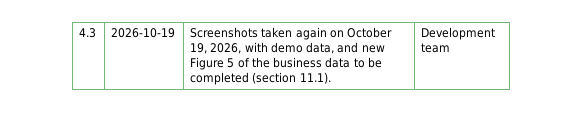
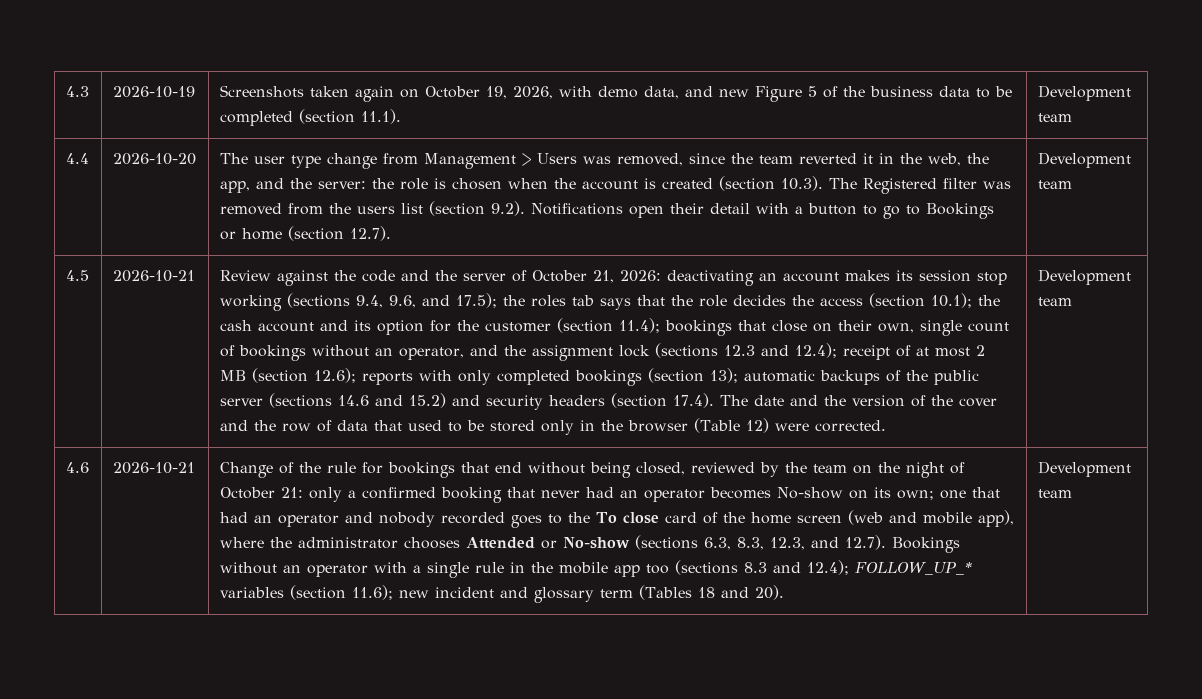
(451, 48) none -> [65,153,89,164] [112,153,196,165] [219,153,989,169] [219,176,1011,194] [219,201,994,219] [219,226,391,241] [1037,152,1131,168] [1037,180,1072,189] [65,270,89,281] [112,270,195,282] [219,270,1007,286] [219,293,1000,311] [219,318,1009,336] [219,343,985,361] [219,368,979,386] [219,393,997,410] [219,418,886,435] [1037,269,1131,285] [1037,297,1072,306] [65,462,89,473] [112,462,195,474] [219,462,965,478] [219,487,1000,503] [219,510,1014,528] [219,535,960,553] [219,560,973,578] [219,585,784,603] [1037,461,1131,477] [1037,489,1072,498] // 4.4 | 2026-10-20 | The user type change from Management > Users was removed, since the team reverted it in the web, the app, and the server: the role is chosen when the account is created (section 10.3). The Registered filter was removed from the users list (section 9.2). Notifications open their detail with a button to go to Bookings or home (section 12.7). | Development team // 4.5 | 2026-10-21 | Review against the code and the server of October 21, 2026: deactivating an account makes its session stop working (sections 9.4, 9.6, and 17.5); the roles tab says that the role decides the access (section 10.1); the cash account and its option for the customer (section 11.4); bookings that close on their own, single count of bookings without an operator, and the assignment lock (sections 12.3 and 12.4); receipt of at most 2 MB (section 12.6); reports with only completed bookings (section 13); automatic backups of the public server (sections 14.6 and 15.2) and security headers (section 17.4). The date and the version of the cover and the row of data that used to be stored only in the browser (Table 12) were corrected. | Development team // 4.6 | 2026-10-21 | Change of the rule for bookings that end without being closed, reviewed by the team on the night of October 21: only a confirmed booking that never had an operator becomes No-show on its own; one that had an operator and nobody recorded goes to the To close card of the home screen (web and mobile app), where the administrator chooses Attended or No-show (sections 6.3, 8.3, 12.3, and 12.7). Bookings without an operator with a single rule in the mobile app too (sections 8.3 and 12.4); FOLLOW_UP_* variables (section 11.6); new incident and glossary term (Tables 18 and 20). | Development team

